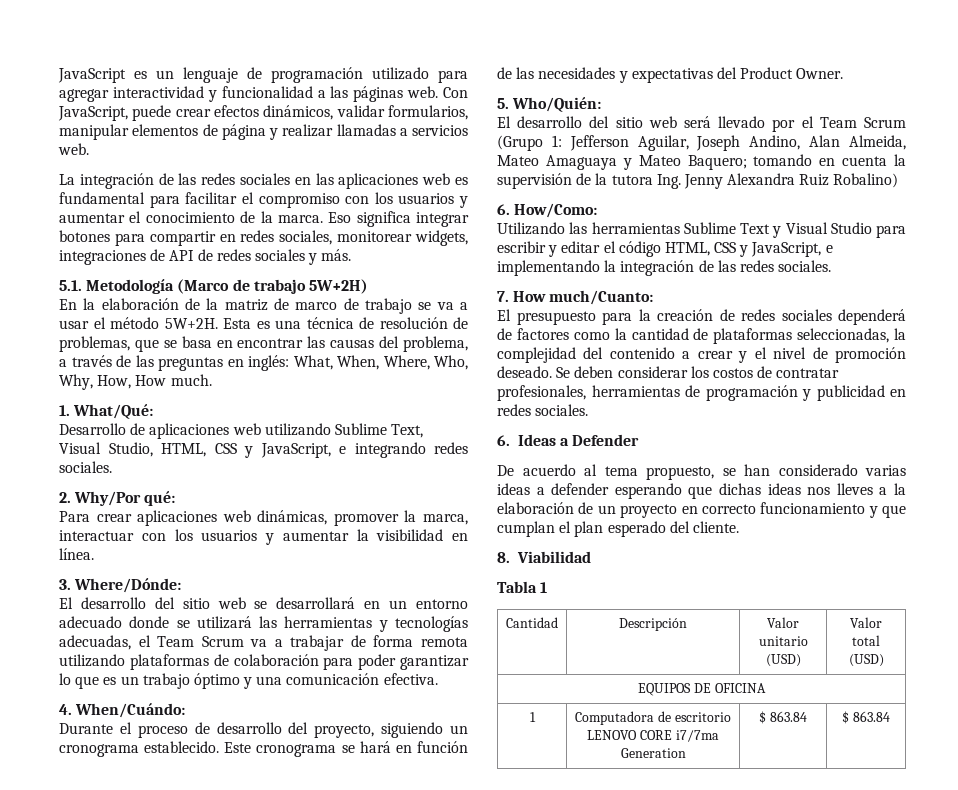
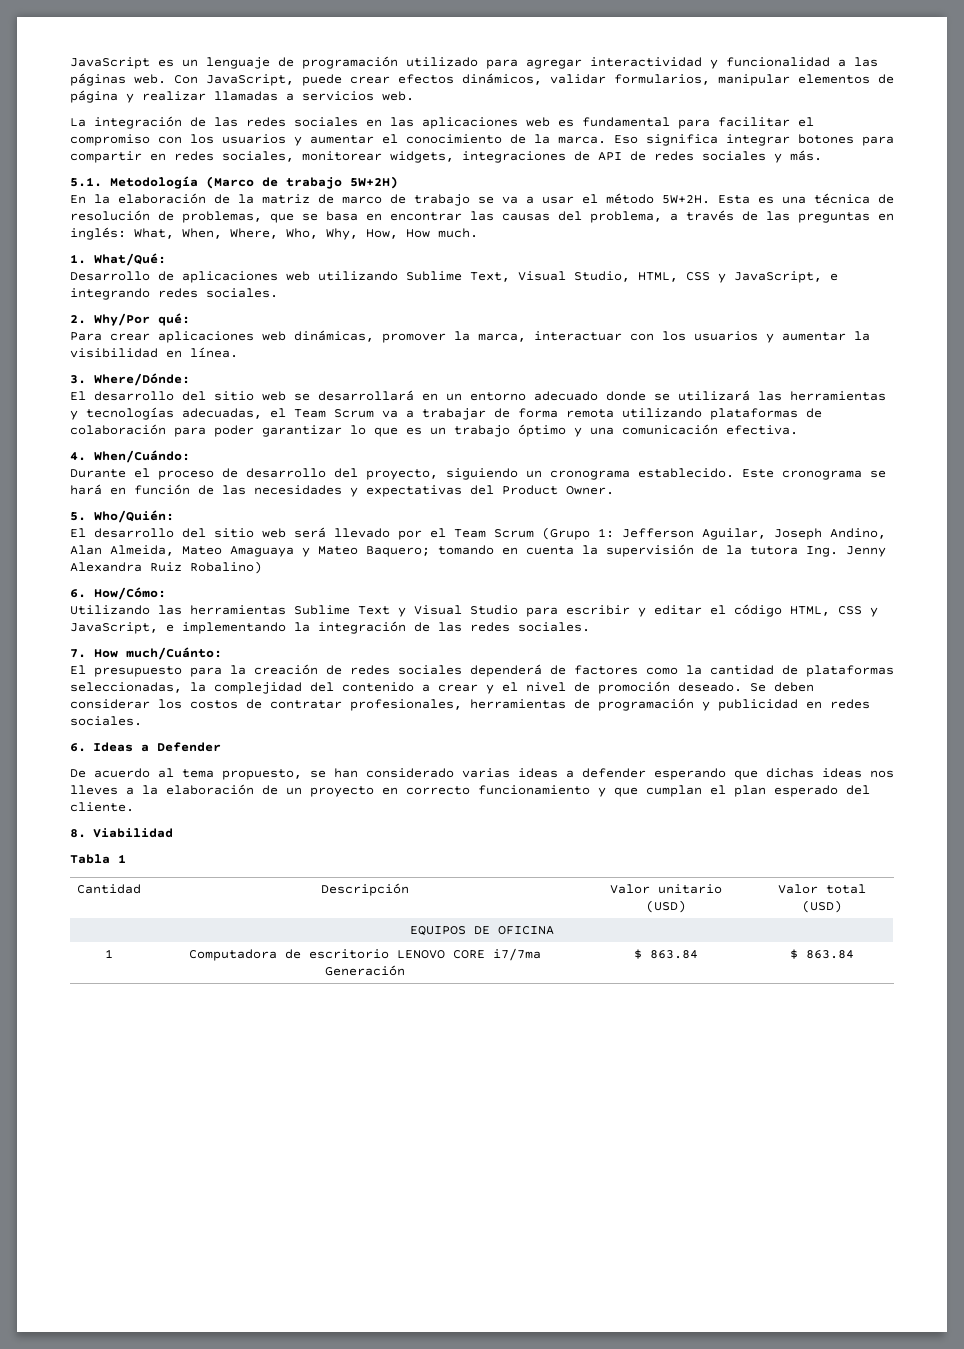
[514,203,598,218] How/Como: -> [94,587,166,600] How/Cómo:
[549,290,654,305] much/Cuanto: -> [126,647,222,660] much/Cuánto:
[620,748,686,758] Generation -> [325,965,405,976] Generación

